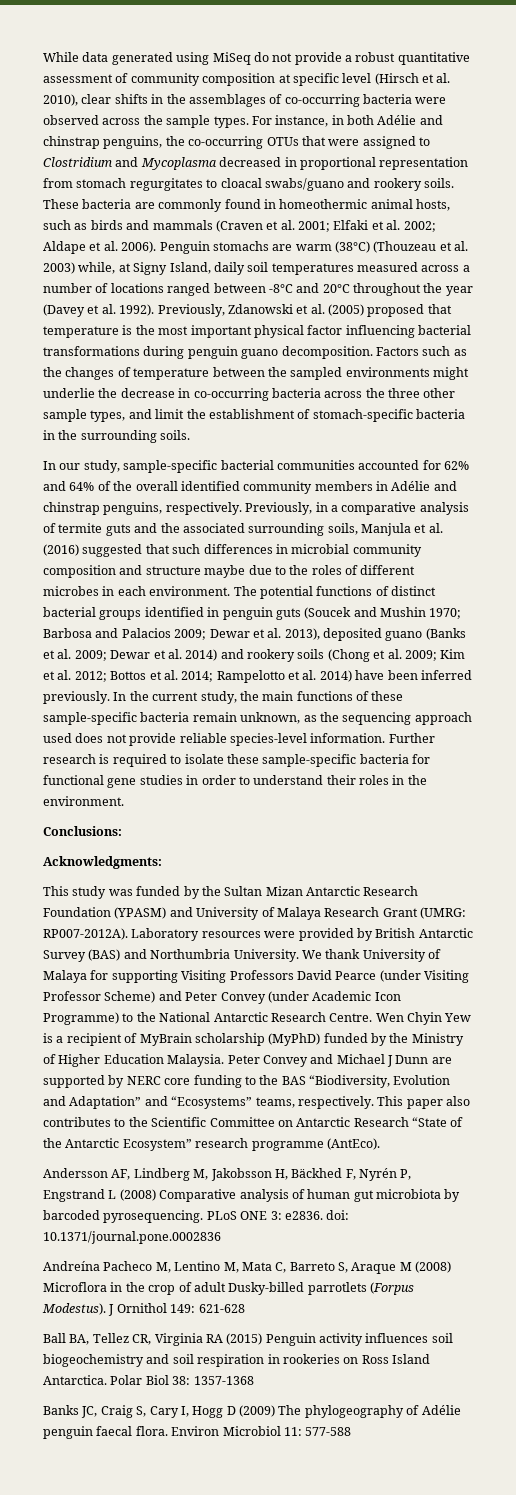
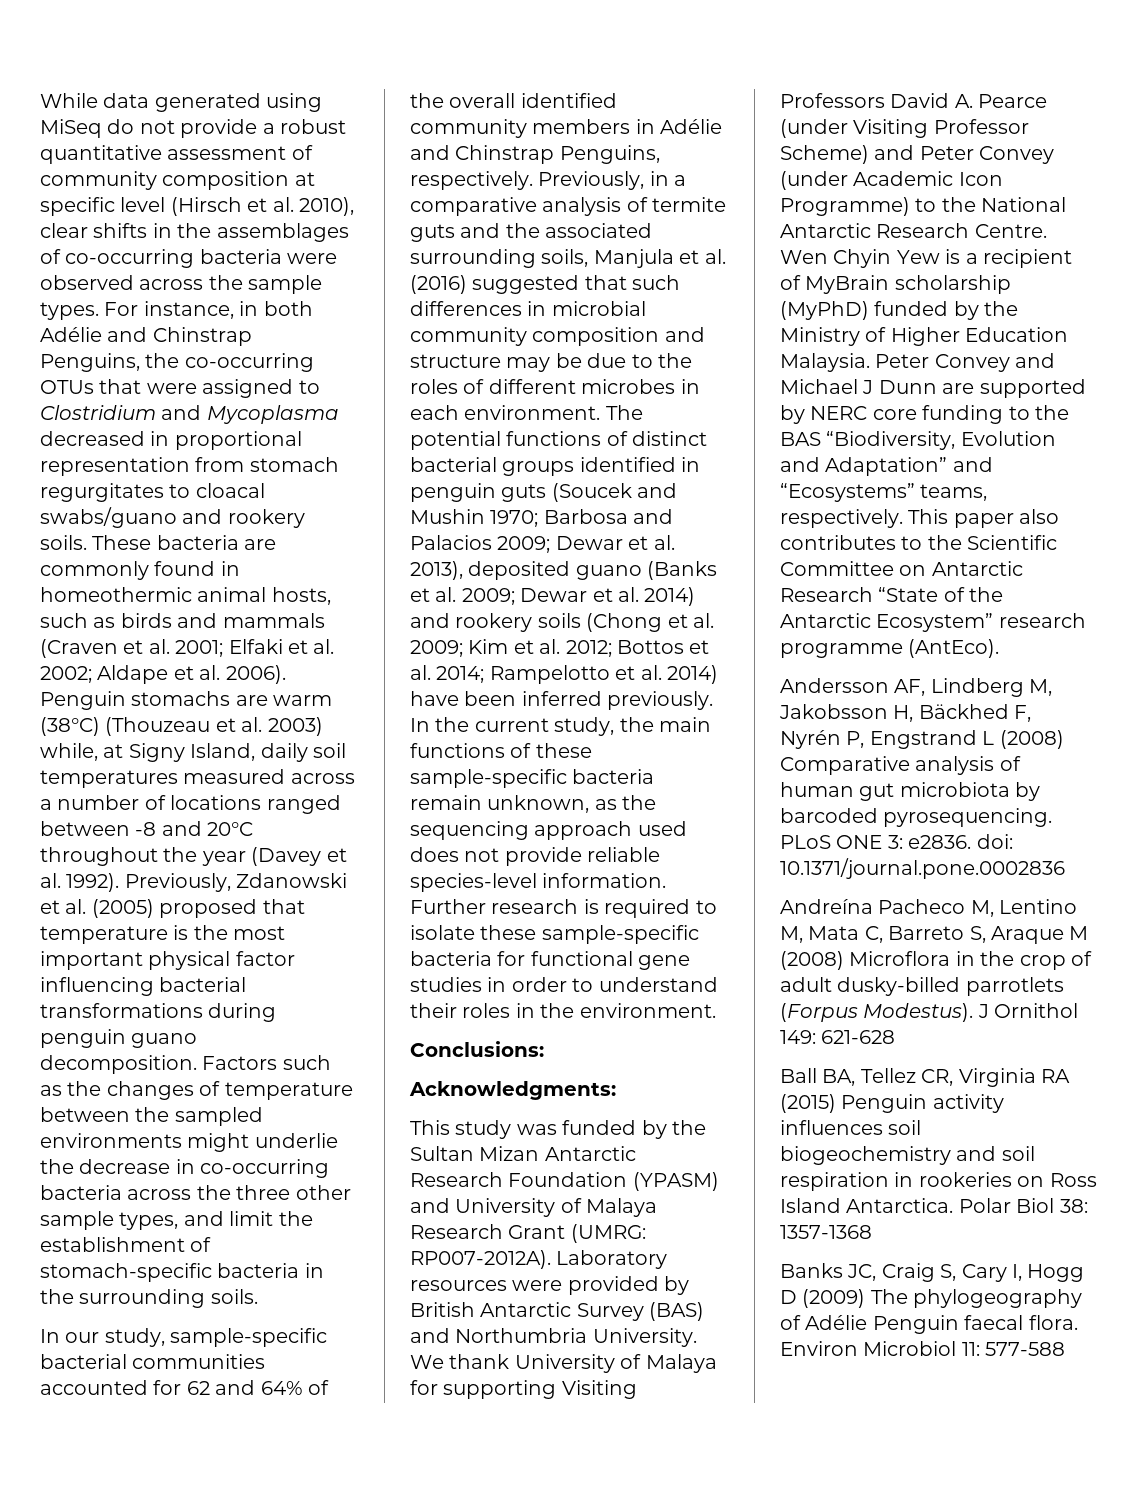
[43,136,163,149] chinstrap penguins, -> [152,327,252,346] [40,353,140,372] Chinstrap Penguins,
[268,284,293,293] -8°C -> [135,822,157,836] -8
[444,461,469,470] 62% -> [186,1381,210,1395] 62
[43,502,163,515] chinstrap penguins, -> [455,145,660,164] Chinstrap Penguins,
[204,565,246,578] maybe -> [506,353,582,372] may be
(332, 975) none -> [954,94,973,108] A.
[228,1282,305,1295] Dusky-billed -> [837,977,961,996] dusky-billed
[43,1426,93,1439] penguin -> [872,1315,959,1334] Penguin

